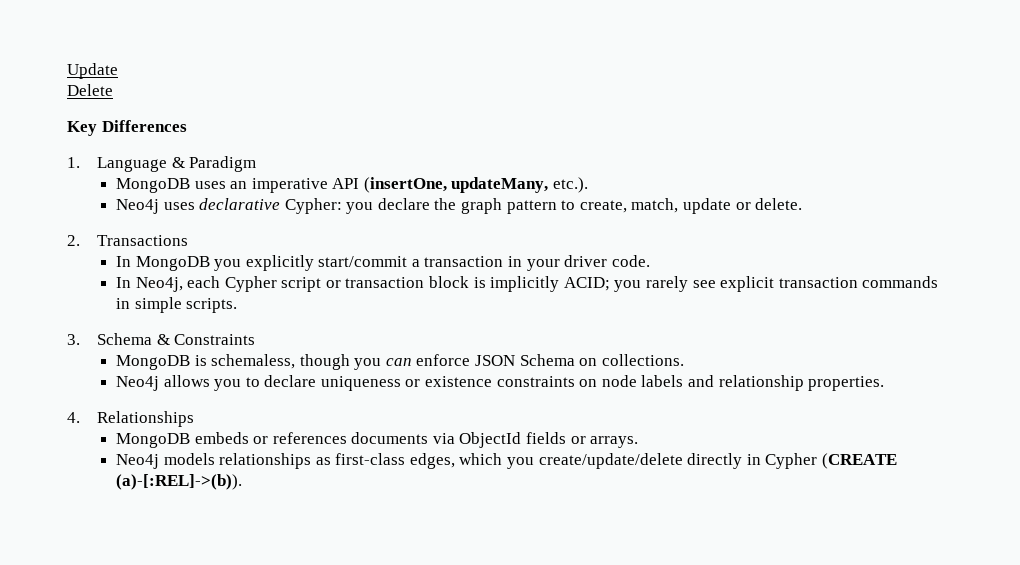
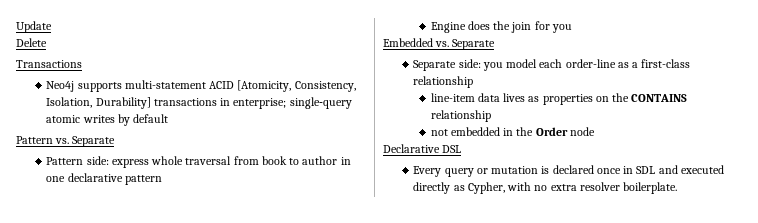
[67,120,187,136] [67,156,257,172] [115,177,589,193] [115,198,803,214] [67,235,189,246] [115,255,650,271] [115,276,939,292] [115,297,238,313] [67,333,256,345] [115,354,684,370] [115,375,885,391] [67,411,195,427] [115,432,639,448] [115,453,897,469] [115,474,242,490] Key Differences // 1. Language & Paradigm // MongoDB uses an imperative API (insertOne, updateMany, etc.). // Neo4j uses declarative Cypher: you declare the graph pattern to create, match, update or delete. // 2. Transactions // In MongoDB you explicitly start/commit a transaction in your driver code. // In Neo4j, each Cypher script or transaction block is implicitly ACID; you rarely see explicit transaction commands in simple scripts. // 3. Schema & Constraints // MongoDB is schemaless, though you can enforce JSON Schema on collections. // Neo4j allows you to declare uniqueness or existence constraints on node labels and relationship properties. // 4. Relationships // MongoDB embeds or references documents via ObjectId fields or arrays. // Neo4j models relationships as first‐class edges, which you create/update/delete directly in Cypher (CREATE (a)-[:REL]->(b)). -> [16,60,82,68] [46,80,356,92] [46,97,352,109] [46,114,169,126] [16,136,116,147] [46,156,351,168] [46,173,162,185] [430,21,572,33] [383,38,496,50] [413,59,691,71] [413,76,474,88] [430,93,688,105] [430,110,491,122] [430,127,595,136] [383,144,462,153] [413,165,724,177] [413,182,678,194] Transactions // Neo4j supports multi-statement ACID [Atomicity, Consistency, Isolation, Durability] transactions in enterprise; single‐query atomic writes by default // Pattern vs. Separate // Pattern side: express whole traversal from book to author in one declarative pattern // Engine does the join for you // Embedded vs. Separate // Separate side: you model each order-line as a first-class relationship // line-item data lives as properties on the CONTAINS relationship // not embedded in the Order node // Declarative DSL // Every query or mutation is declared once in SDL and executed directly as Cypher, with no extra resolver boilerplate.

